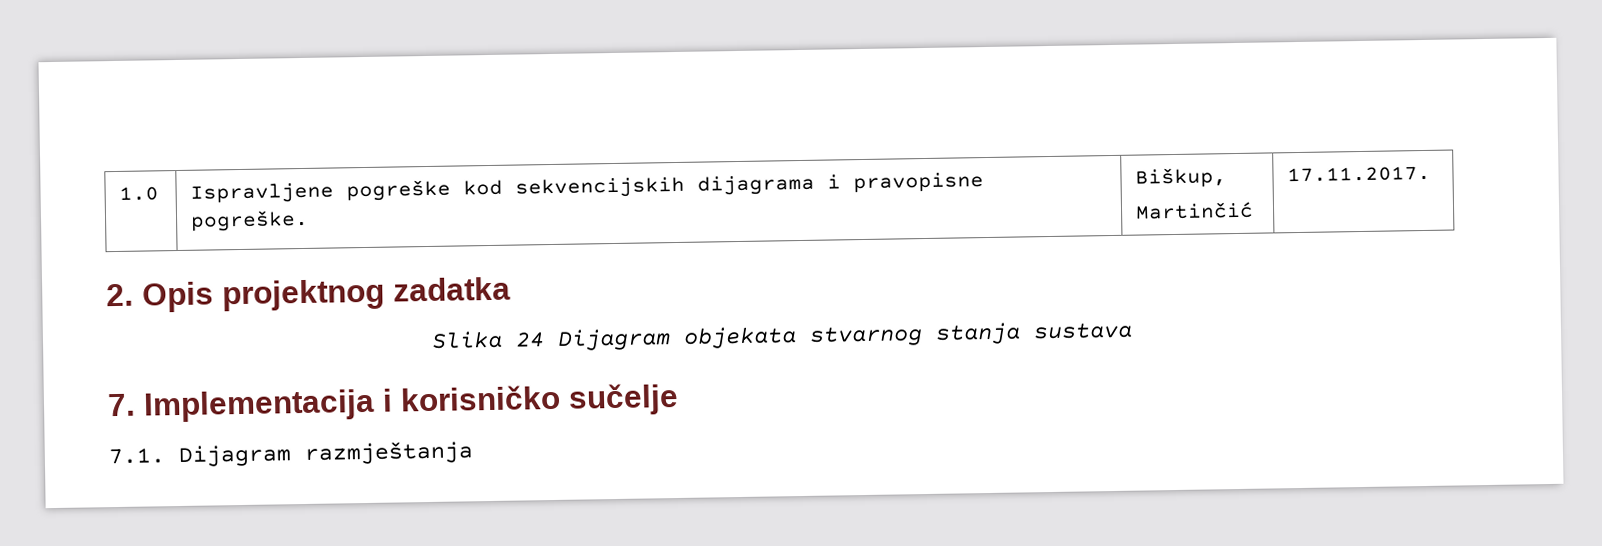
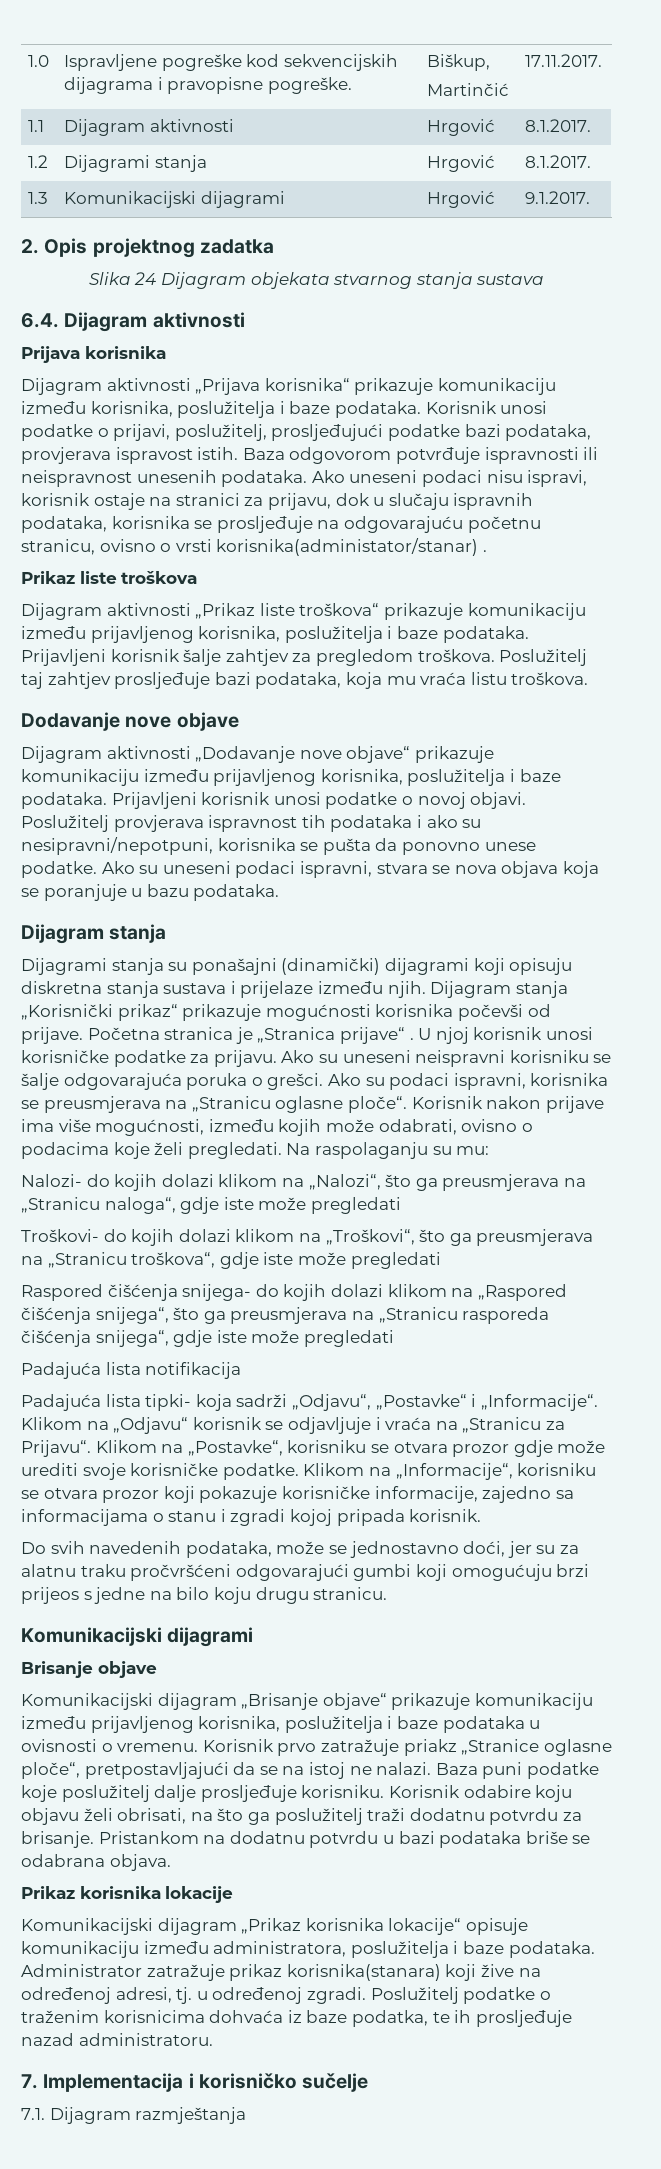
(1431, 174) none -> [28,120,45,132] [64,119,234,136] [427,119,496,136] [525,119,592,132] [28,155,49,168] [64,155,207,172] [427,155,496,172] [525,155,592,168] [28,192,49,204] [64,191,285,208] [427,191,496,208] [525,191,591,204] // 1.1 | Dijagram aktivnosti | Hrgović | 8.1.2017. // 1.2 | Dijagrami stanja | Hrgović | 8.1.2017. // 1.3 | Komunikacijski dijagrami | Hrgović | 9.1.2017.
(1133, 331) none -> [21,312,245,332] [21,346,166,363] [21,378,556,395] [21,401,548,418] [21,424,592,441] [21,447,599,464] [21,470,588,487] [21,493,534,510] [21,516,541,533] [21,538,487,556] [21,571,198,584] [21,603,586,620] [21,626,529,643] [21,649,588,666] [21,672,589,689] [21,712,239,731] [21,746,494,763] [21,769,561,786] [21,792,527,809] [21,815,482,832] [21,837,536,855] [21,861,599,878] [21,884,280,901] [21,924,167,944] [21,958,573,975] [21,981,568,998] [21,1004,551,1021] [21,1027,593,1044] [21,1050,612,1067] [21,1073,609,1090] [21,1096,604,1113] [21,1119,533,1136] [21,1142,490,1159] [21,1174,586,1191] [21,1197,401,1214] [21,1229,594,1246] [21,1252,441,1269] [21,1284,567,1301] [21,1307,550,1324] [21,1330,394,1347] [21,1362,242,1379] [21,1394,598,1411] [21,1417,565,1434] [21,1440,606,1457] [21,1463,597,1480] [21,1486,574,1503] [21,1509,482,1526] [21,1541,579,1558] [21,1564,590,1581] [21,1587,388,1604] [21,1627,254,1647] [21,1661,157,1678] [21,1693,593,1710] [21,1716,541,1733] [21,1739,612,1756] [21,1762,599,1779] [21,1785,573,1802] [21,1808,582,1825] [21,1831,591,1848] [21,1854,171,1871] [21,1886,234,1903] [21,1918,528,1935] [21,1941,595,1958] [21,1964,541,1981] [21,1987,551,2004] [21,2010,572,2027] [21,2033,213,2046] // 6.4. Dijagram aktivnosti // Prijava korisnika // Dijagram aktivnosti „Prijava korisnika“ prikazuje komunikaciju između korisnika, poslužitelja i baze podataka. Korisnik unosi podatke o prijavi, poslužitelj, prosljeđujući podatke bazi podataka, provjerava ispravost istih. Baza odgovorom potvrđuje ispravnosti ili neispravnost unesenih podataka. Ako uneseni podaci nisu ispravi, korisnik ostaje na stranici za prijavu, dok u slučaju ispravnih podataka, korisnika se prosljeđuje na odgovarajuću početnu stranicu, ovisno o vrsti korisnika(administator/stanar) . // Prikaz liste troškova // Dijagram aktivnosti „Prikaz liste troškova“ prikazuje komunikaciju između prijavljenog korisnika, poslužitelja i baze podataka. Prijavljeni korisnik šalje zahtjev za pregledom troškova. Poslužitelj taj zahtjev prosljeđuje bazi podataka, koja mu vraća listu troškova. // Dodavanje nove objave // Dijagram aktivnosti „Dodavanje nove objave“ prikazuje komunikaciju između prijavljenog korisnika, poslužitelja i baze podataka. Prijavljeni korisnik unosi podatke o novoj objavi. Poslužitelj provjerava ispravnost tih podataka i ako su nesipravni/nepotpuni, korisnika se pušta da ponovno unese podatke. Ako su uneseni podaci ispravni, stvara se nova objava koja se poranjuje u bazu podataka. // Dijagram stanja // Dijagrami stanja su ponašajni (dinamički) dijagrami koji opisuju diskretna stanja sustava i prijelaze između njih. Dijagram stanja „Korisnički prikaz“ prikazuje mogućnosti korisnika počevši od prijave. Početna stranica je „Stranica prijave“ . U njoj korisnik unosi korisničke podatke za prijavu. Ako su uneseni neispravni korisniku se šalje odgovarajuća poruka o grešci. Ako su podaci ispravni, korisnika se preusmjerava na „Stranicu oglasne ploče“. Korisnik nakon prijave ima više mogućnosti, između kojih može odabrati, ovisno o podacima koje želi pregledati. Na raspolaganju su mu: // Nalozi- do kojih dolazi klikom na „Nalozi“, što ga preusmjerava na „Stranicu naloga“, gdje iste može pregledati // Troškovi- do kojih dolazi klikom na „Troškovi“, što ga preusmjerava na „Stranicu troškova“, gdje iste može pregledati // Raspored čišćenja snijega- do kojih dolazi klikom na „Raspored čišćenja snijega“, što ga preusmjerava na „Stranicu rasporeda čišćenja snijega“, gdje iste može pregledati // Padajuća lista notifikacija // Padajuća lista tipki- koja sadrži „Odjavu“, „Postavke“ i „Informacije“. Klikom na „Odjavu“ korisnik se odjavljuje i vraća na „Stranicu za Prijavu“. Klikom na „Postavke“, korisniku se otvara prozor gdje može urediti svoje korisničke podatke. Klikom na „Informacije“, korisniku se otvara prozor koji pokazuje korisničke informacije, zajedno sa informacijama o stanu i zgradi kojoj pripada korisnik. // Do svih navedenih podataka, može se jednostavno doći, jer su za alatnu traku pročvršćeni odgovarajući gumbi koji omogućuju brzi prijeos s jedne na bilo koju drugu stranicu. // Komunikacijski dijagrami // Brisanje objave // Komunikacijski dijagram „Brisanje objave“ prikazuje komunikaciju između prijavljenog korisnika, poslužitelja i baze podataka u ovisnosti o vremenu. Korisnik prvo zatražuje priakz „Stranice oglasne ploče“, pretpostavljajući da se na istoj ne nalazi. Baza puni podatke koje poslužitelj dalje prosljeđuje korisniku. Korisnik odabire koju objavu želi obrisati, na što ga poslužitelj traži dodatnu potvrdu za brisanje. Pristankom na dodatnu potvrdu u bazi podataka briše se odabrana objava. // Prikaz korisnika lokacije // Komunikacijski dijagram „Prikaz korisnika lokacije“ opisuje komunikaciju između administratora, poslužitelja i baze podataka. Administrator zatražuje prikaz korisnika(stanara) koji žive na određenoj adresi, tj. u određenoj zgradi. Poslužitelj podatke o traženim korisnicima dohvaća iz baze podatka, te ih prosljeđuje nazad administratoru.

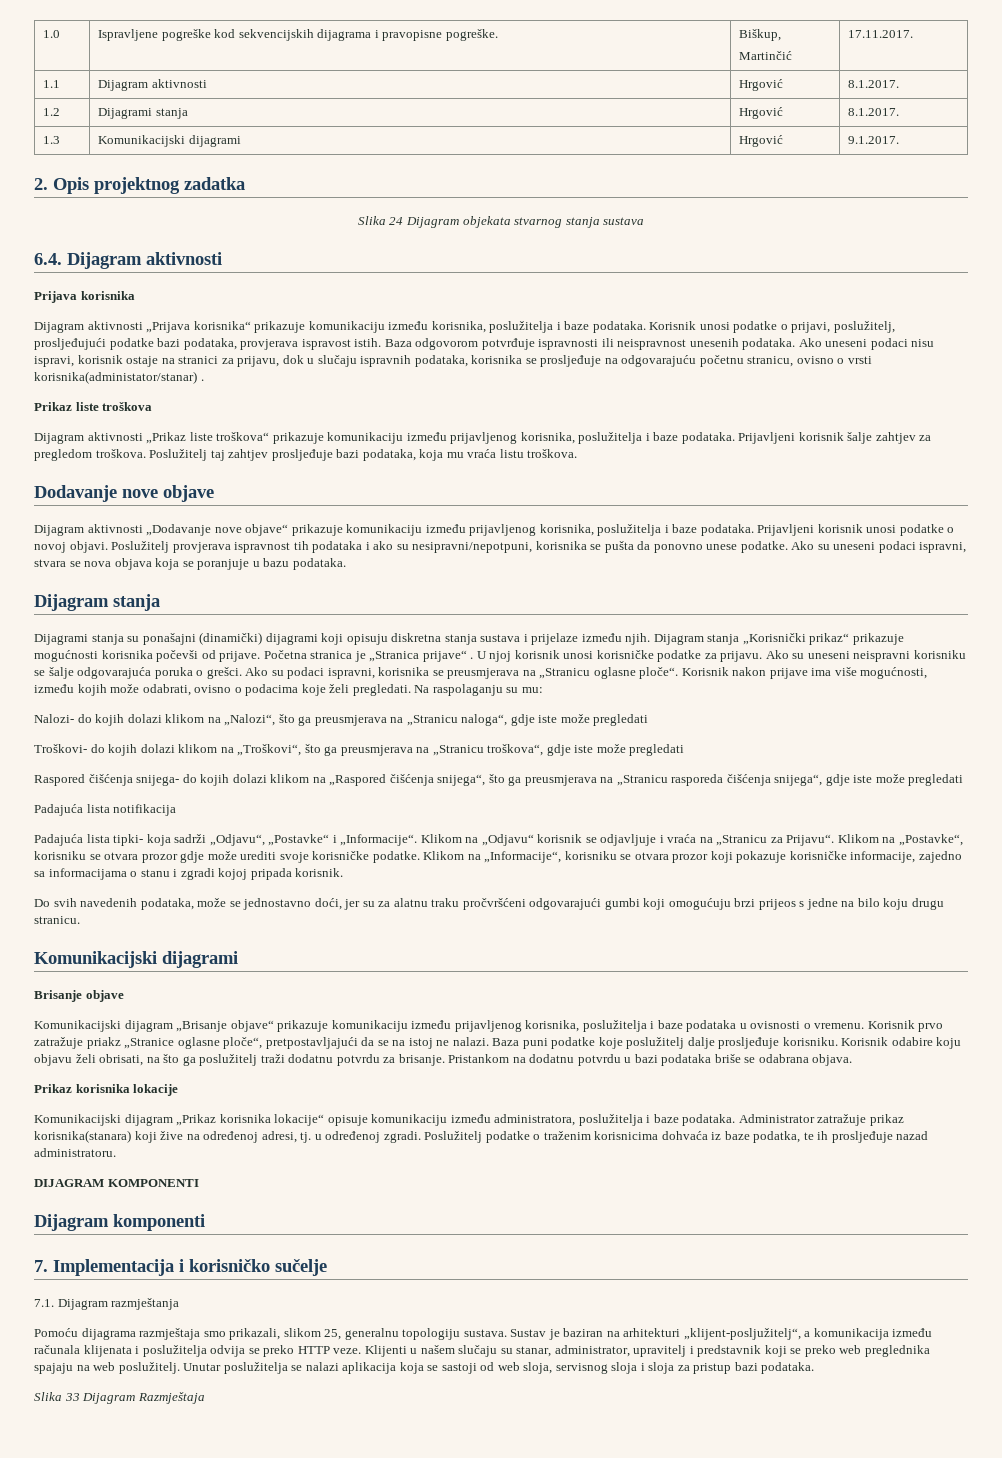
(213, 2039) none -> [34,1179,199,1187] [34,1214,205,1231] // DIJAGRAM KOMPONENTI // Dijagram komponenti
(247, 2115) none -> [34,1328,933,1340] [34,1345,930,1357] [34,1362,815,1374] [34,1392,205,1404] // Pomoću dijagrama razmještaja smo prikazali, slikom 25, generalnu topologiju sustava. Sustav je baziran na arhitekturi „klijent-posljužitelj“, a komunikacija između računala klijenata i poslužitelja odvija se preko HTTP veze. Klijenti u našem slučaju su stanar, administrator, upravitelj i predstavnik koji se preko web preglednika spajaju na web poslužitelj. Unutar poslužitelja se nalazi aplikacija koja se sastoji od web sloja, servisnog sloja i sloja za pristup bazi podataka. // Slika 33 Dijagram Razmještaja

